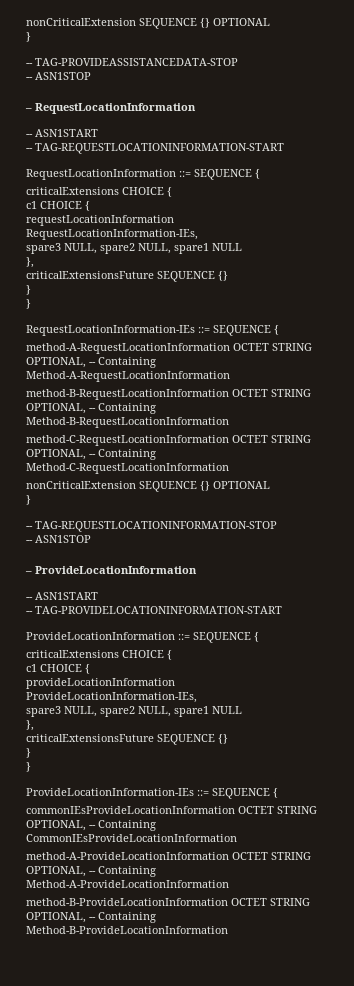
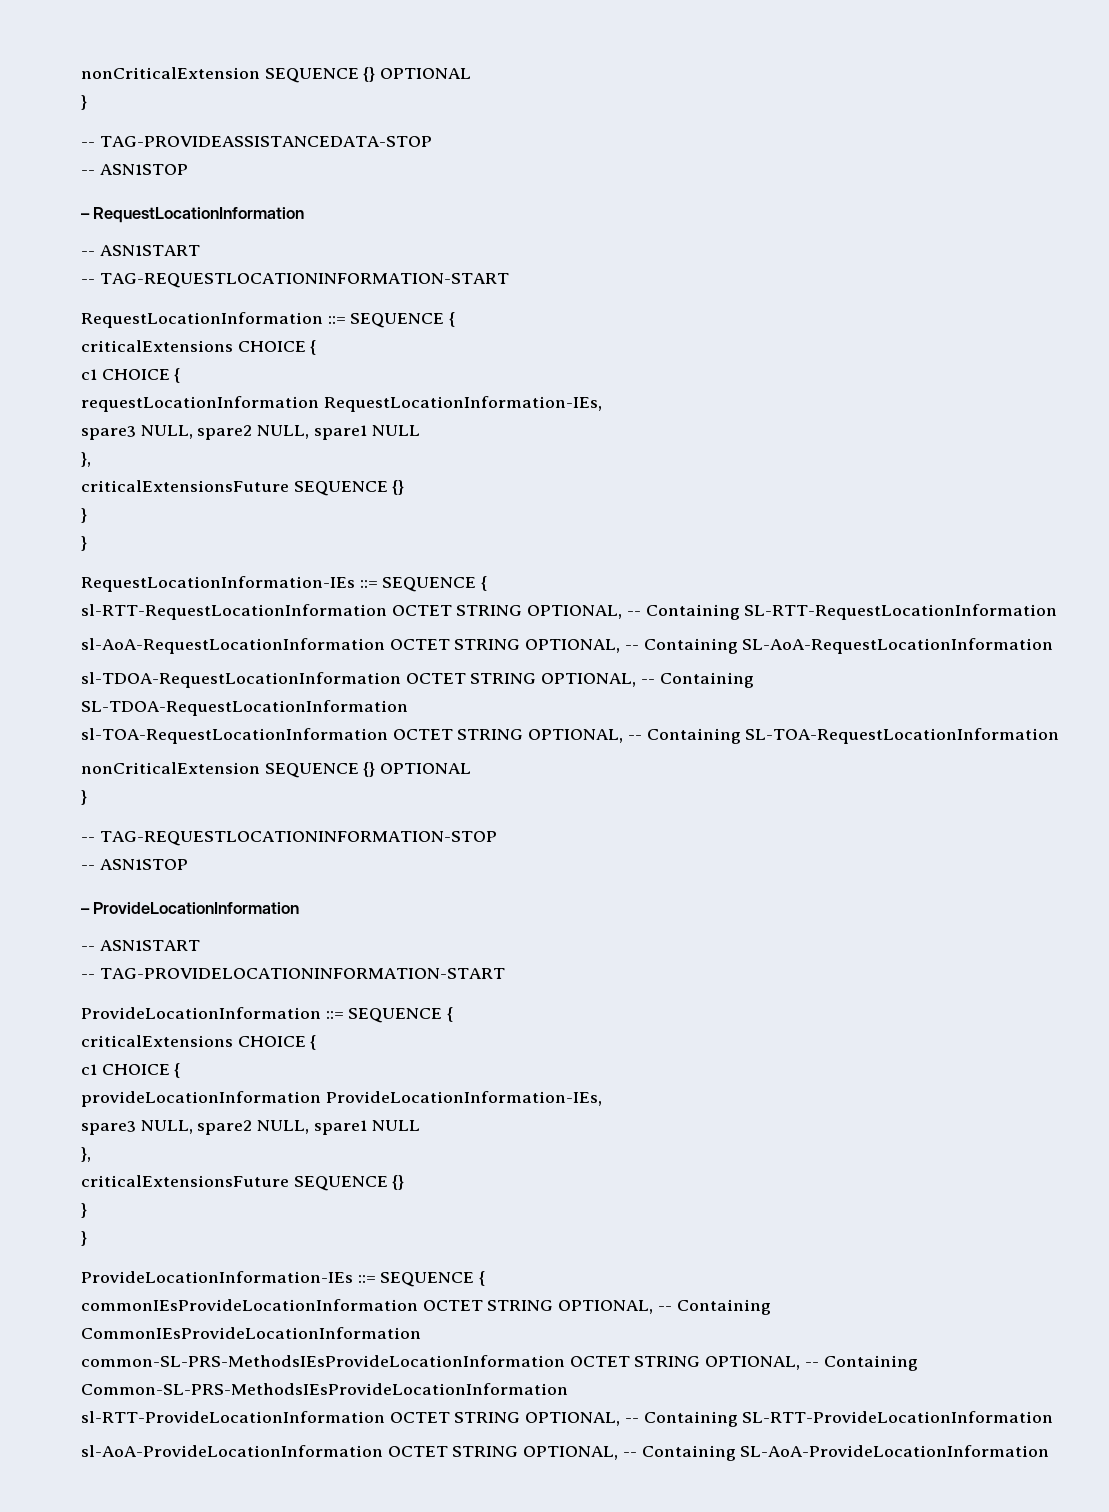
[26,343,312,354] [26,357,156,368] [26,371,230,382] [26,389,311,400] [26,403,156,414] [26,417,229,428] [26,435,311,446] [26,449,156,460] [26,463,229,474] method-A-RequestLocationInformation OCTET STRING OPTIONAL, -- Containing Method-A-RequestLocationInformation // method-B-RequestLocationInformation OCTET STRING OPTIONAL, -- Containing Method-B-RequestLocationInformation // method-C-RequestLocationInformation OCTET STRING OPTIONAL, -- Containing Method-C-RequestLocationInformation -> [81,604,1058,620] [81,638,1054,654] [81,672,754,688] [81,700,408,716] [81,728,1060,744] sl-RTT-RequestLocationInformation OCTET STRING OPTIONAL, -- Containing SL-RTT-RequestLocationInformation // sl-AoA-RequestLocationInformation OCTET STRING OPTIONAL, -- Containing SL-AoA-RequestLocationInformation // sl-TDOA-RequestLocationInformation OCTET STRING OPTIONAL, -- Containing SL-TDOA-RequestLocationInformation // sl-TOA-RequestLocationInformation OCTET STRING OPTIONAL, -- Containing SL-TOA-RequestLocationInformation
[26,852,311,860] [26,866,156,877] [26,880,229,888] [26,898,310,906] [26,912,156,923] [26,926,228,934] method-A-ProvideLocationInformation OCTET STRING OPTIONAL, -- Containing Method-A-ProvideLocationInformation // method-B-ProvideLocationInformation OCTET STRING OPTIONAL, -- Containing Method-B-ProvideLocationInformation -> [81,1355,918,1371] [81,1383,568,1395] [81,1411,1054,1427] [81,1445,1050,1461] common-SL-PRS-MethodsIEsProvideLocationInformation OCTET STRING OPTIONAL, -- Containing Common-SL-PRS-MethodsIEsProvideLocationInformation // sl-RTT-ProvideLocationInformation OCTET STRING OPTIONAL, -- Containing SL-RTT-ProvideLocationInformation // sl-AoA-ProvideLocationInformation OCTET STRING OPTIONAL, -- Containing SL-AoA-ProvideLocationInformation

